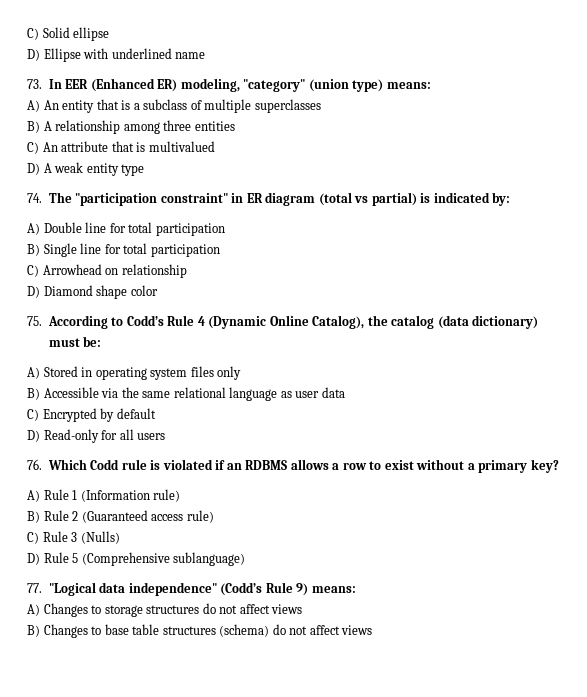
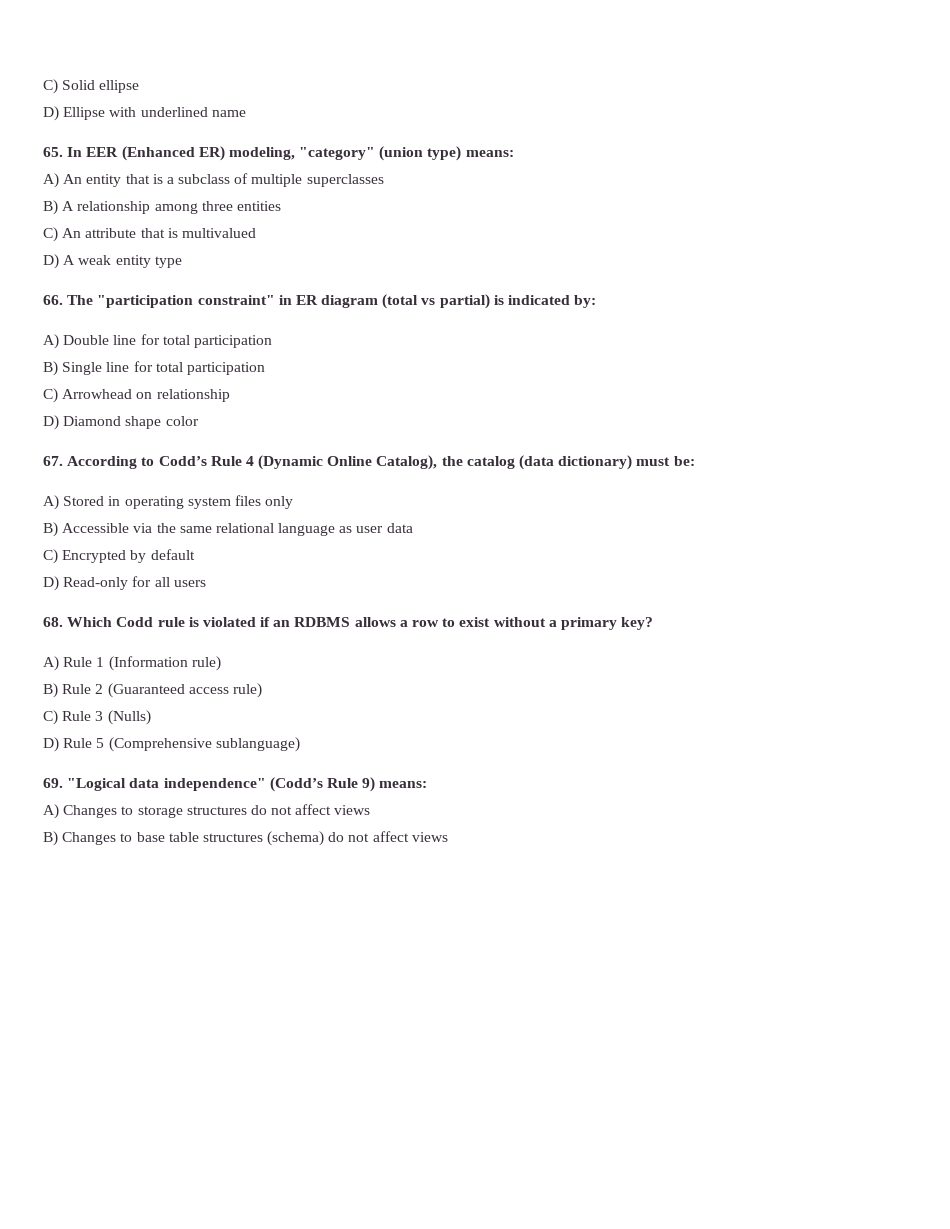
[27,79,42,89] 73. -> [43,147,63,157] 65.
[27,193,42,203] 74. -> [43,295,63,305] 66.
[27,316,42,326] 75. -> [43,456,63,466] 67.
[27,459,42,470] 76. -> [43,617,63,627] 68.
[27,583,42,593] 77. -> [43,778,63,788] 69.

